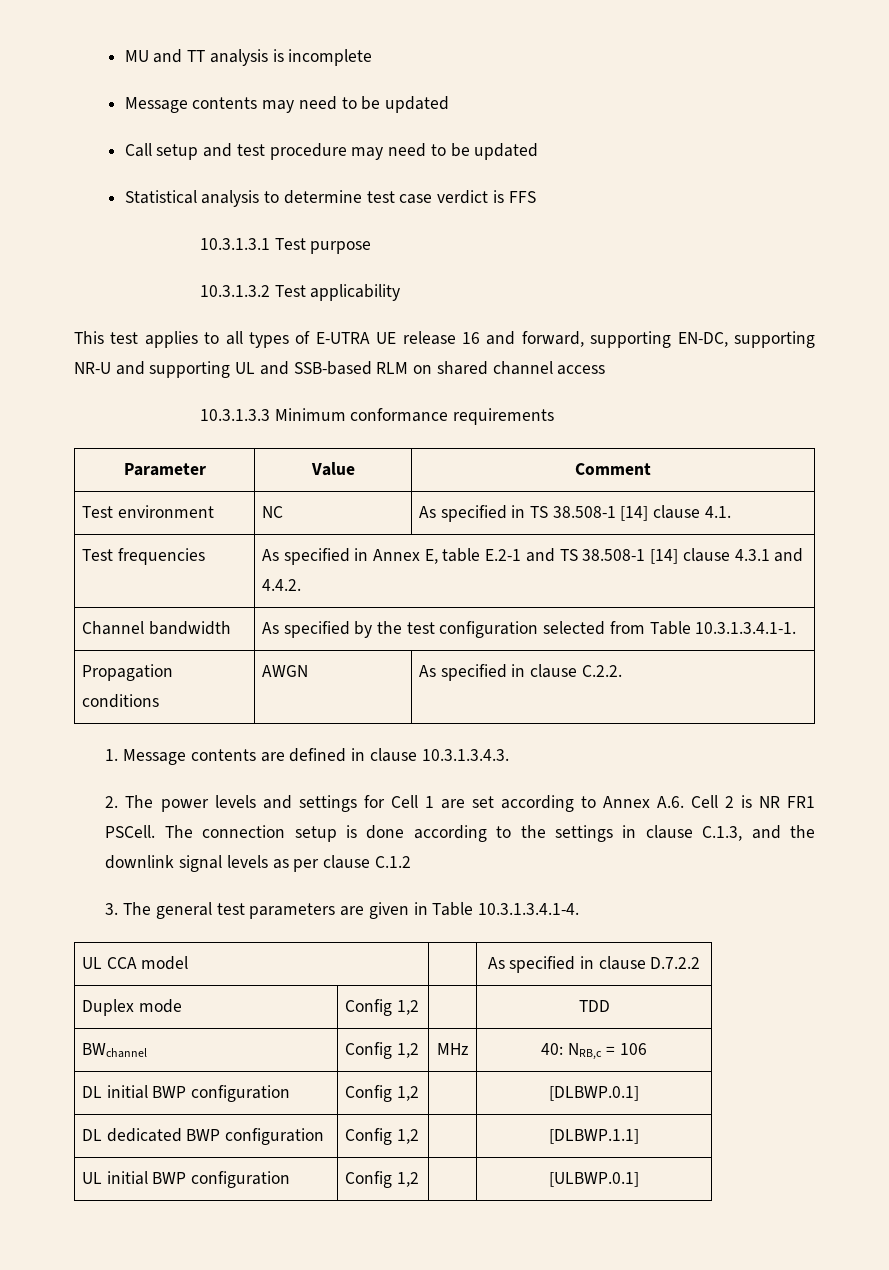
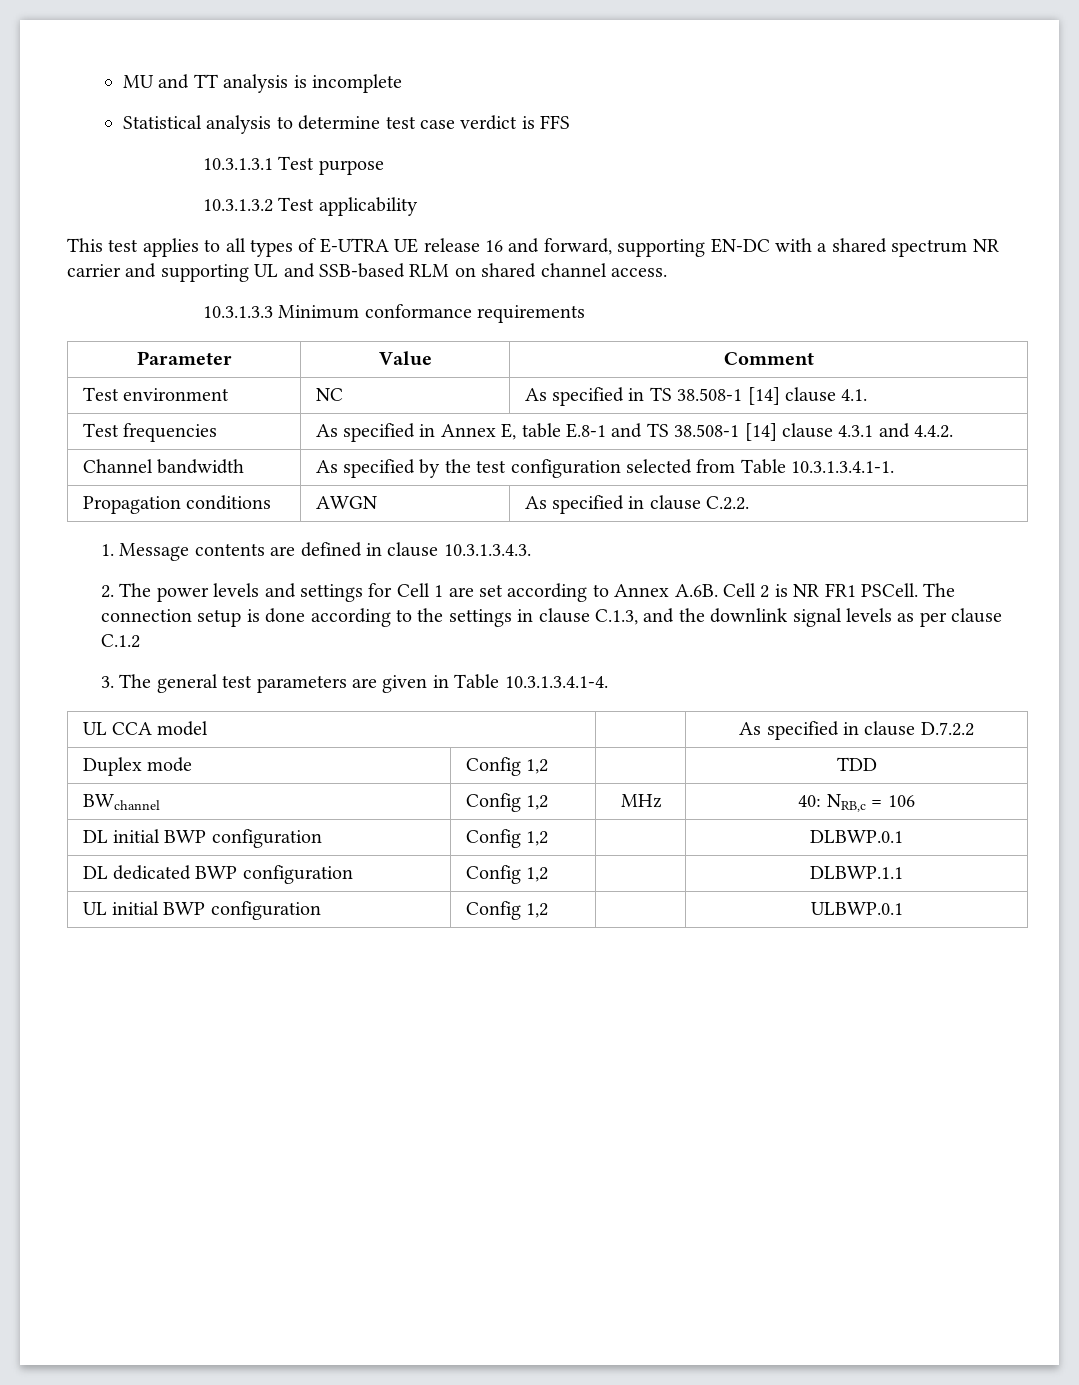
[124,96,450,113] [124,143,539,160] // Message contents may need to be updated // Call setup and test procedure may need to be updated -> (403, 83) none
[677,331,815,348] [74,362,111,374] EN-DC, supporting NR-U -> [710,238,999,257] [67,264,121,277] EN-DC with a shared spectrum NR carrier
[557,365,606,375] access -> [610,268,667,277] access.
[485,549,522,561] E.2-1 -> [566,423,607,438] E.8-1
[656,796,684,808] A.6. -> [674,584,718,597] A.6B.
[549,1086,639,1101] [DLBWP.0.1] -> [810,830,903,843] DLBWP.0.1
[549,1129,639,1144] [DLBWP.1.1] -> [810,866,903,879] DLBWP.1.1
[549,1172,639,1187] [ULBWP.0.1] -> [810,902,903,915] ULBWP.0.1

